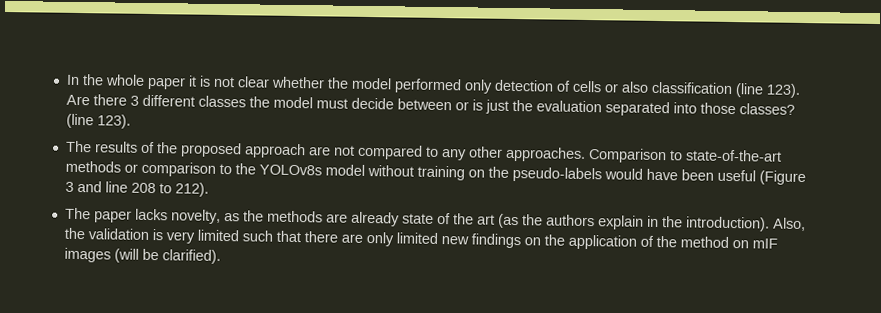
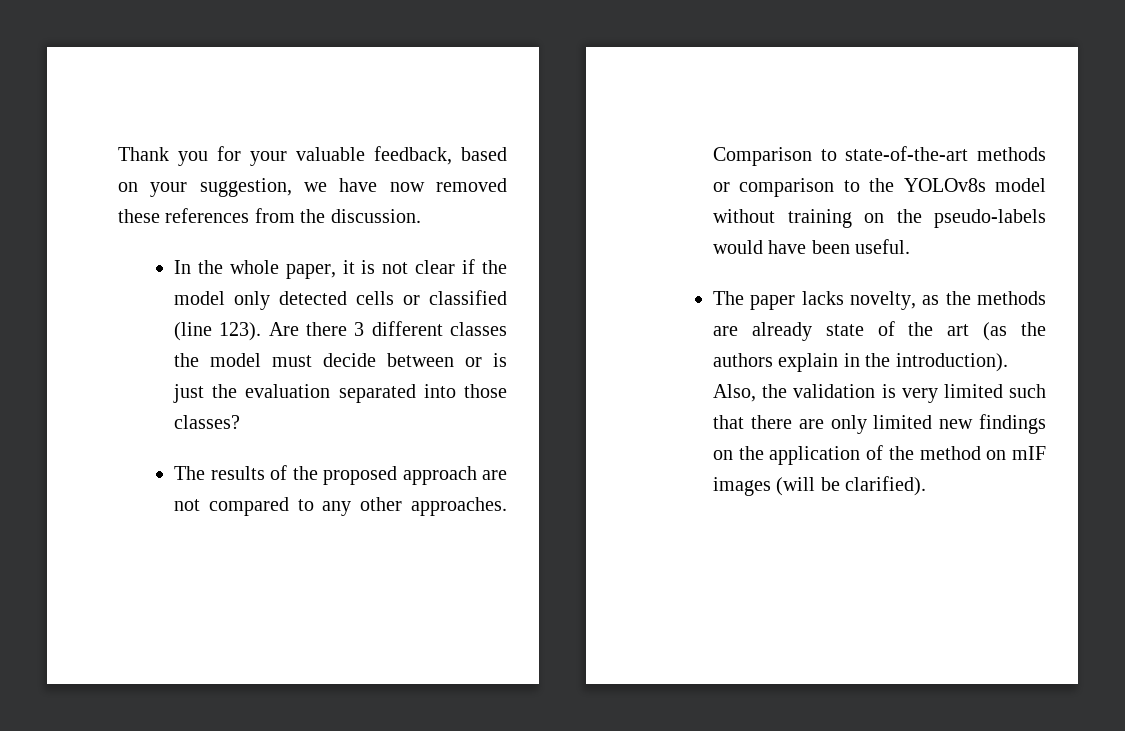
(66, 80) none -> [118,146,507,166] [118,178,507,197] [118,208,421,223] Thank you for your valuable feedback, based on your suggestion, we have now removed these references from the discussion. //
[147,76,187,90] paper -> [285,264,336,279] paper,
[271,76,734,95] whether the model performed only detection of cells or also classification -> [462,259,508,274] [174,290,507,310] if the model only detected cells or classified
[66,113,132,129] (line 123). -> (241, 422) none
[717,169,807,186] [65,180,210,197] useful (Figure 3 and line 208 to 212). -> [855,239,911,254] useful.

